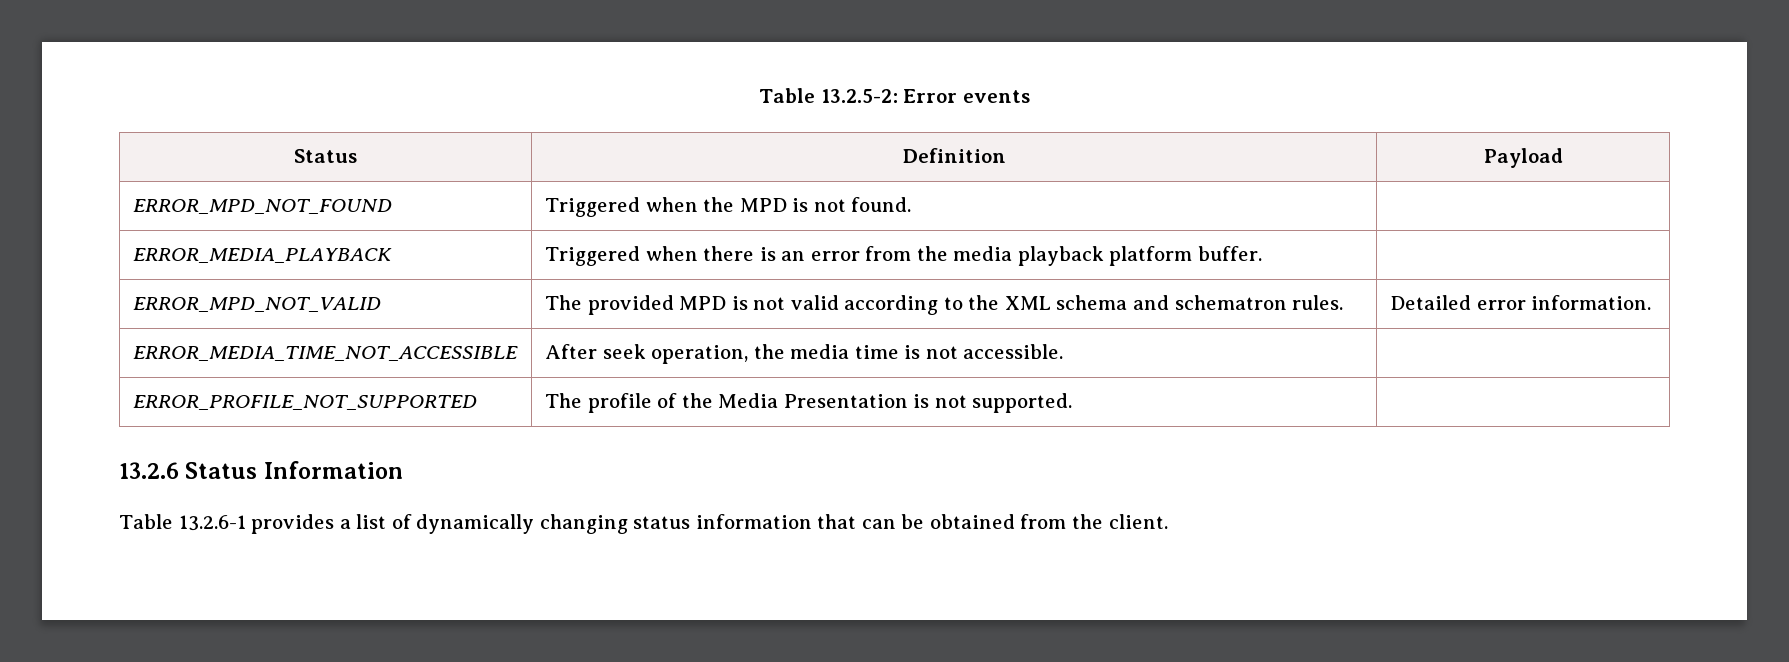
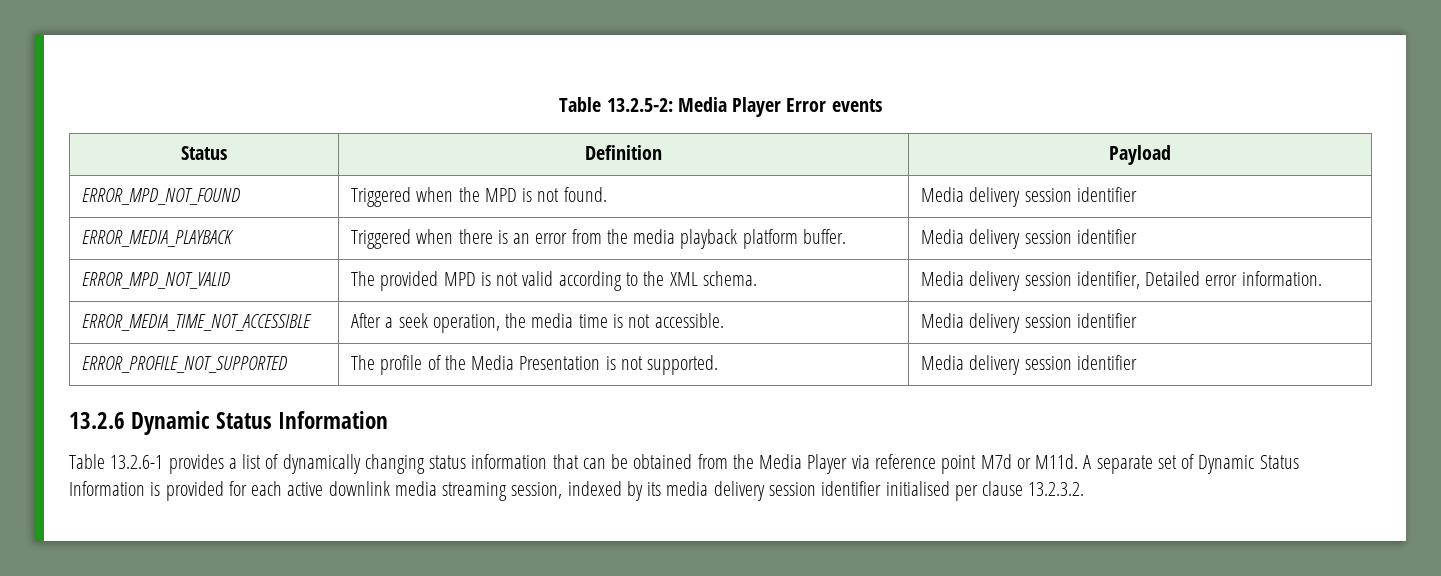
(898, 96) none -> [677,97,782,117] Media Player
(912, 204) none -> [921,187,1137,207] Media delivery session identifier
(1262, 253) none -> [921,229,1137,249] Media delivery session identifier
[1056,295,1344,310] schema and schematron rules. | -> [702,271,757,286] [921,271,1140,291] schema. | Media delivery session identifier,
(598, 351) none -> [385,317,394,328] a
(1064, 351) none -> [921,313,1137,333] Media delivery session identifier
(1073, 403) none -> [921,355,1137,375] Media delivery session identifier
(179, 470) none -> [131,411,211,435] Dynamic
[1108,514,1168,529] client. -> [759,454,1299,474] [69,481,1085,501] Media Player via reference point M7d or M11d. A separate set of Dynamic Status Information is provided for each active downlink media streaming session, indexed by its media delivery session identifier initialised per clause 13.2.3.2.

